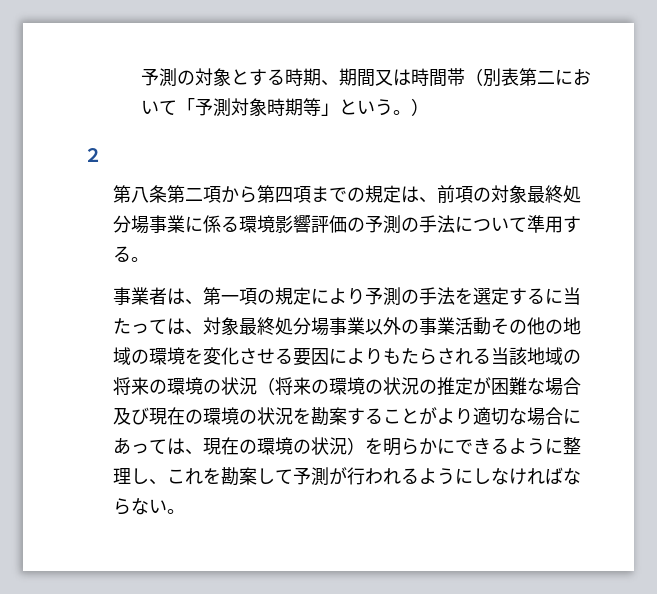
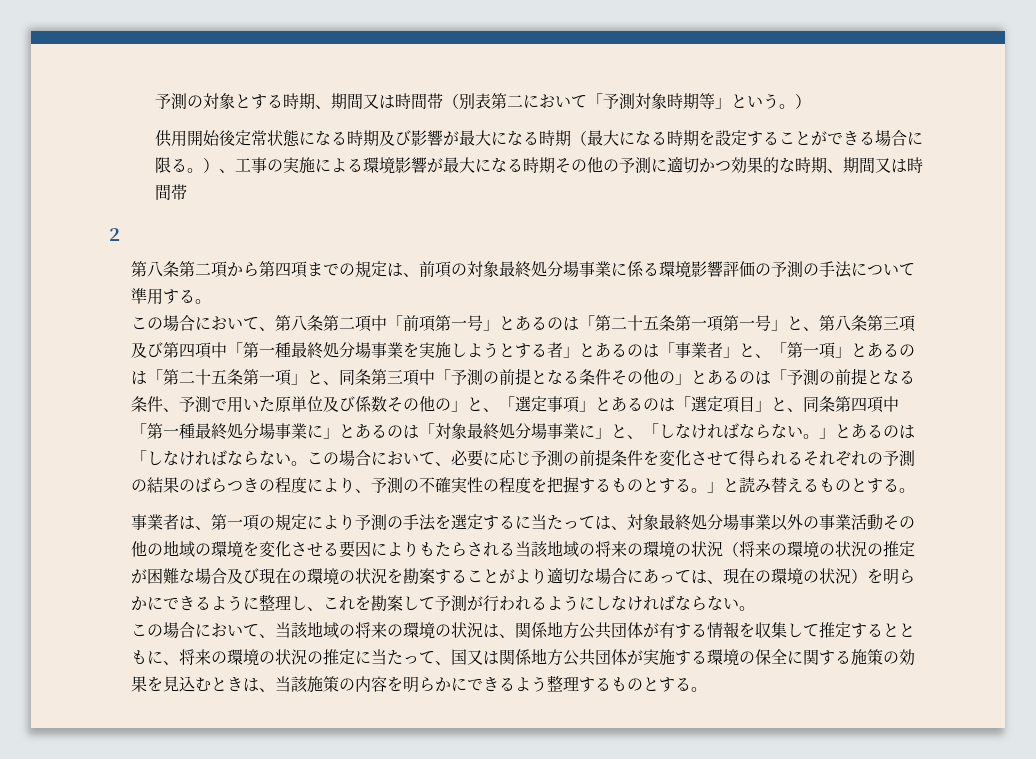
(430, 107) none -> [155,130,924,147] [155,156,924,174] [155,184,188,200] // 供用開始後定常状態になる時期及び影響が最大になる時期（最大になる時期を設定することができる場合に限る。）、工事の実施による環境影響が最大になる時期その他の予測に適切かつ効果的な時期、期間又は時間帯
(149, 259) none -> [130,315,915,332] [130,342,915,359] [130,368,915,386] [130,396,899,413] [130,423,915,440] [130,449,915,467] [130,476,915,494] // この場合において、第八条第二項中「前項第一号」とあるのは「第二十五条第一項第一号」と、第八条第三項及び第四項中「第一種最終処分場事業を実施しようとする者」とあるのは「事業者」と、「第一項」とあるのは「第二十五条第一項」と、同条第三項中「予測の前提となる条件その他の」とあるのは「予測の前提となる条件、予測で用いた原単位及び係数その他の」と、「選定事項」とあるのは「選定項目」と、同条第四項中「第一種最終処分場事業に」とあるのは「対象最終処分場事業に」と、「しなければならない。」とあるのは「しなければならない。この場合において、必要に応じ予測の前提条件を変化させて得られるそれぞれの予測の結果のばらつきの程度により、予測の不確実性の程度を把握するものとする。」と読み替えるものとする。
(185, 511) none -> [130,621,915,639] [130,648,915,666] [130,675,707,693] // この場合において、当該地域の将来の環境の状況は、関係地方公共団体が有する情報を収集して推定するとともに、将来の環境の状況の推定に当たって、国又は関係地方公共団体が実施する環境の保全に関する施策の効果を見込むときは、当該施策の内容を明らかにできるよう整理するものとする。

